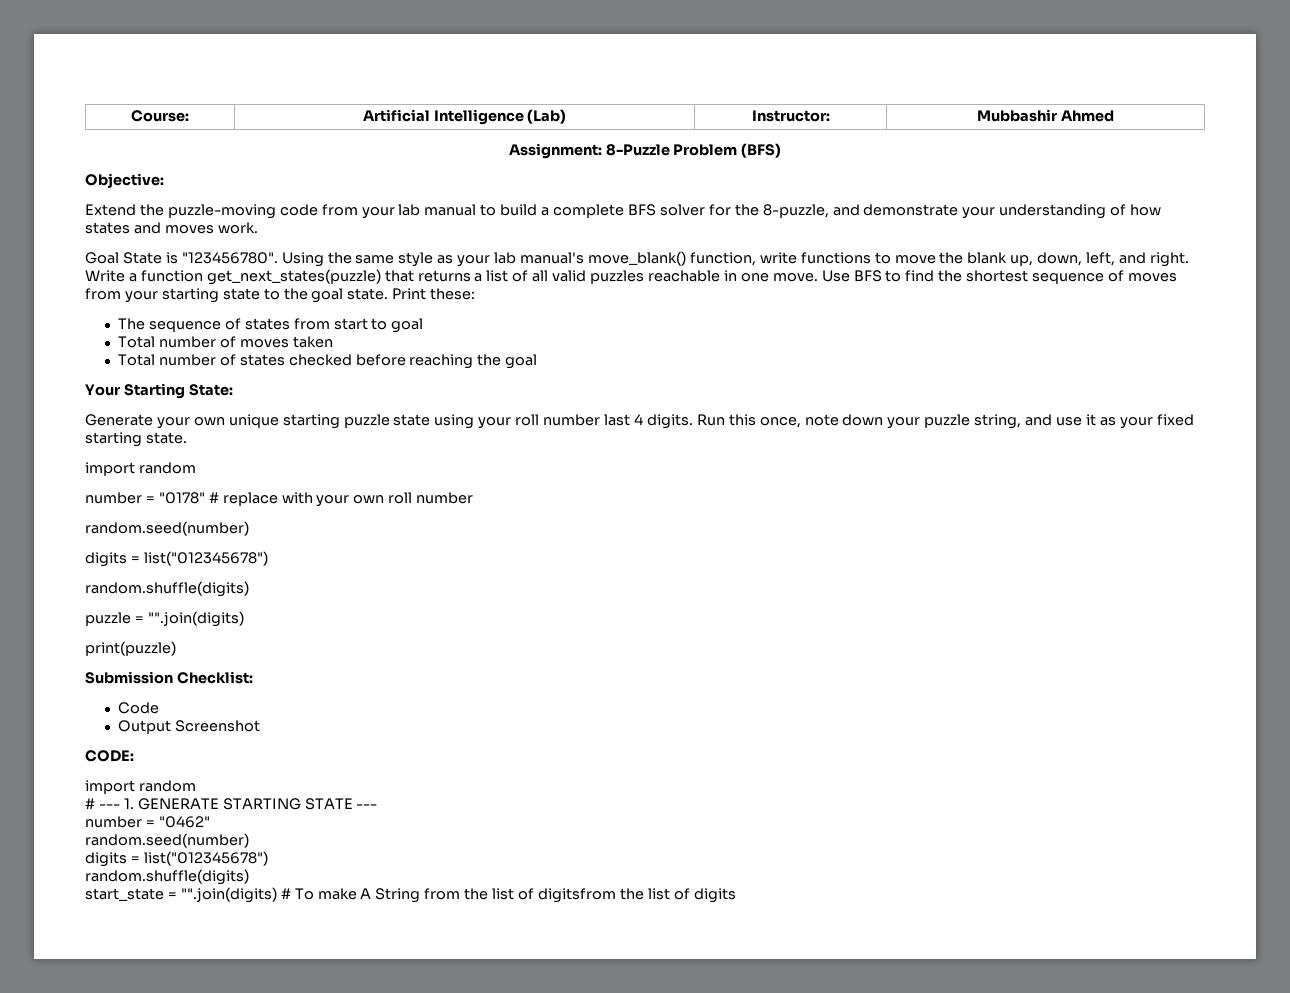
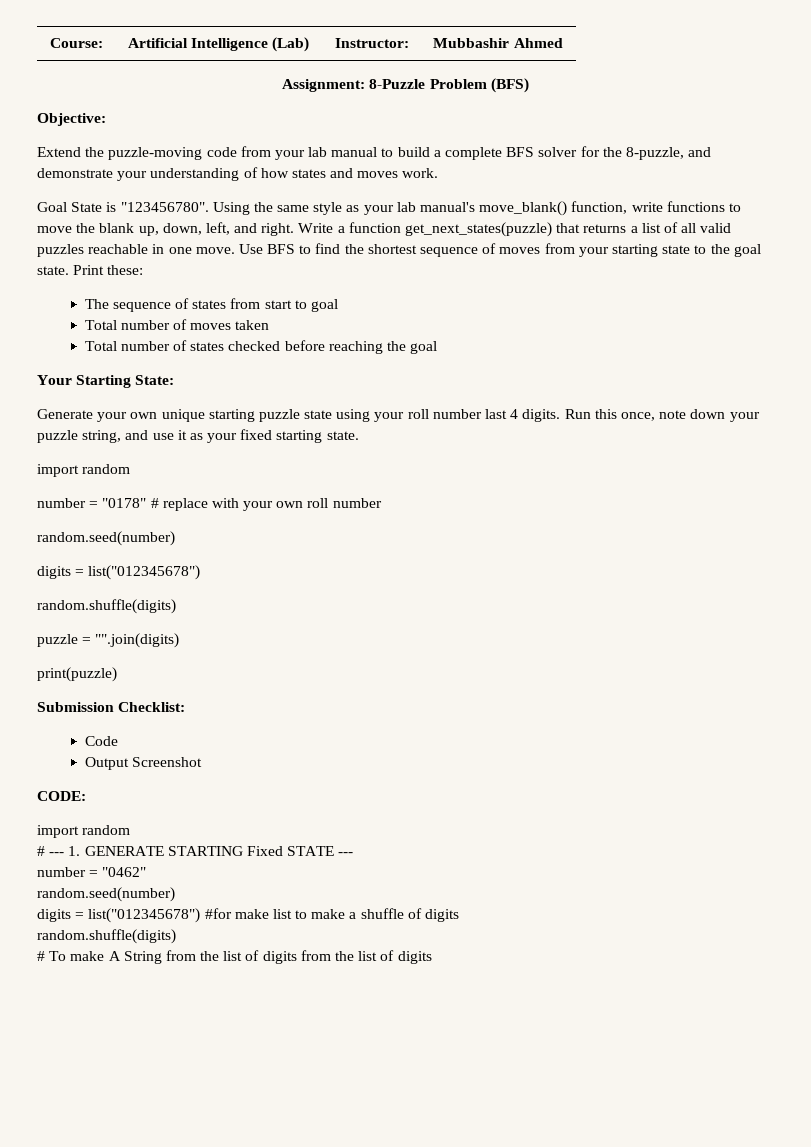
(301, 804) none -> [246,846,283,856] Fixed
[85,869,249,885] [85,887,277,903] // random.shuffle(digits) // start_state = "".join(digits) -> [204,908,460,922] [37,929,176,944] #for make list to make a shuffle of digits // random.shuffle(digits) //
[537,888,616,903] digitsfrom -> [262,950,331,964] digits from

